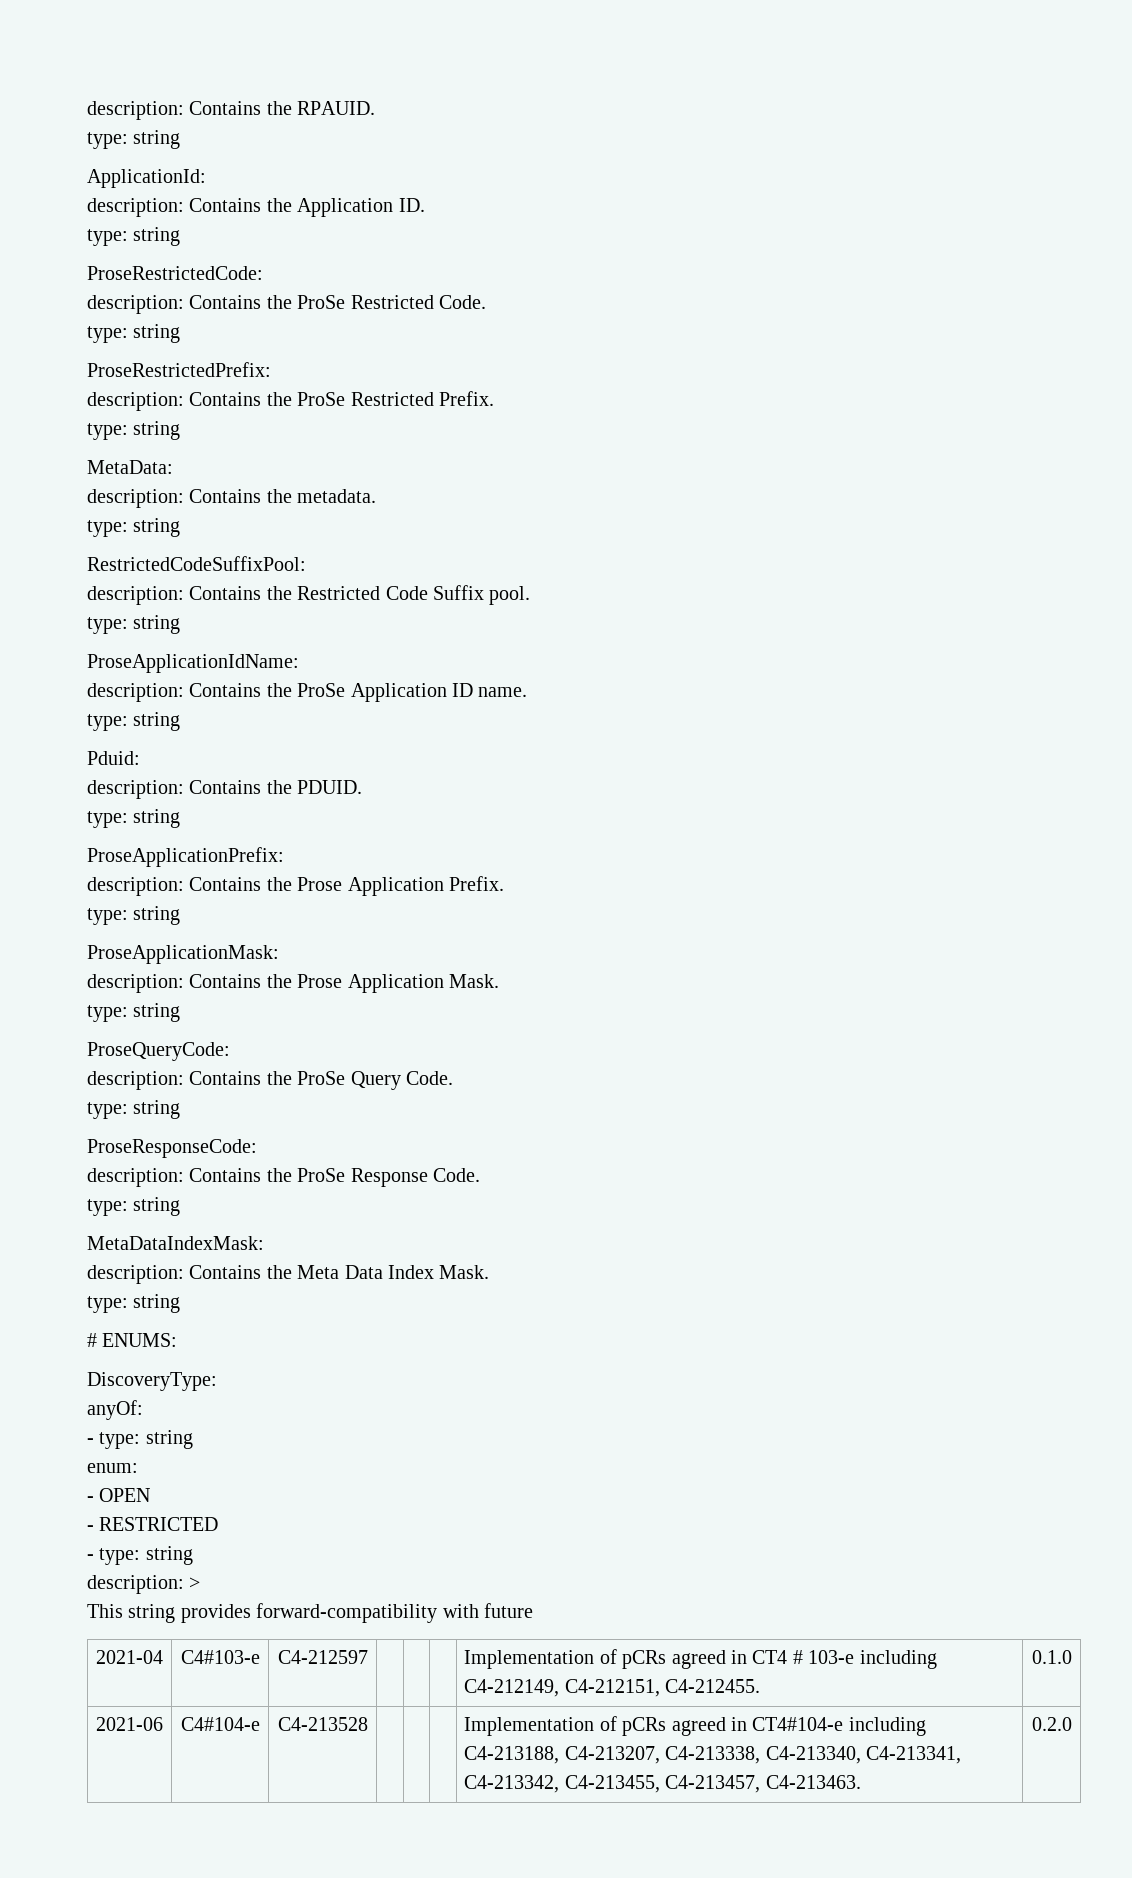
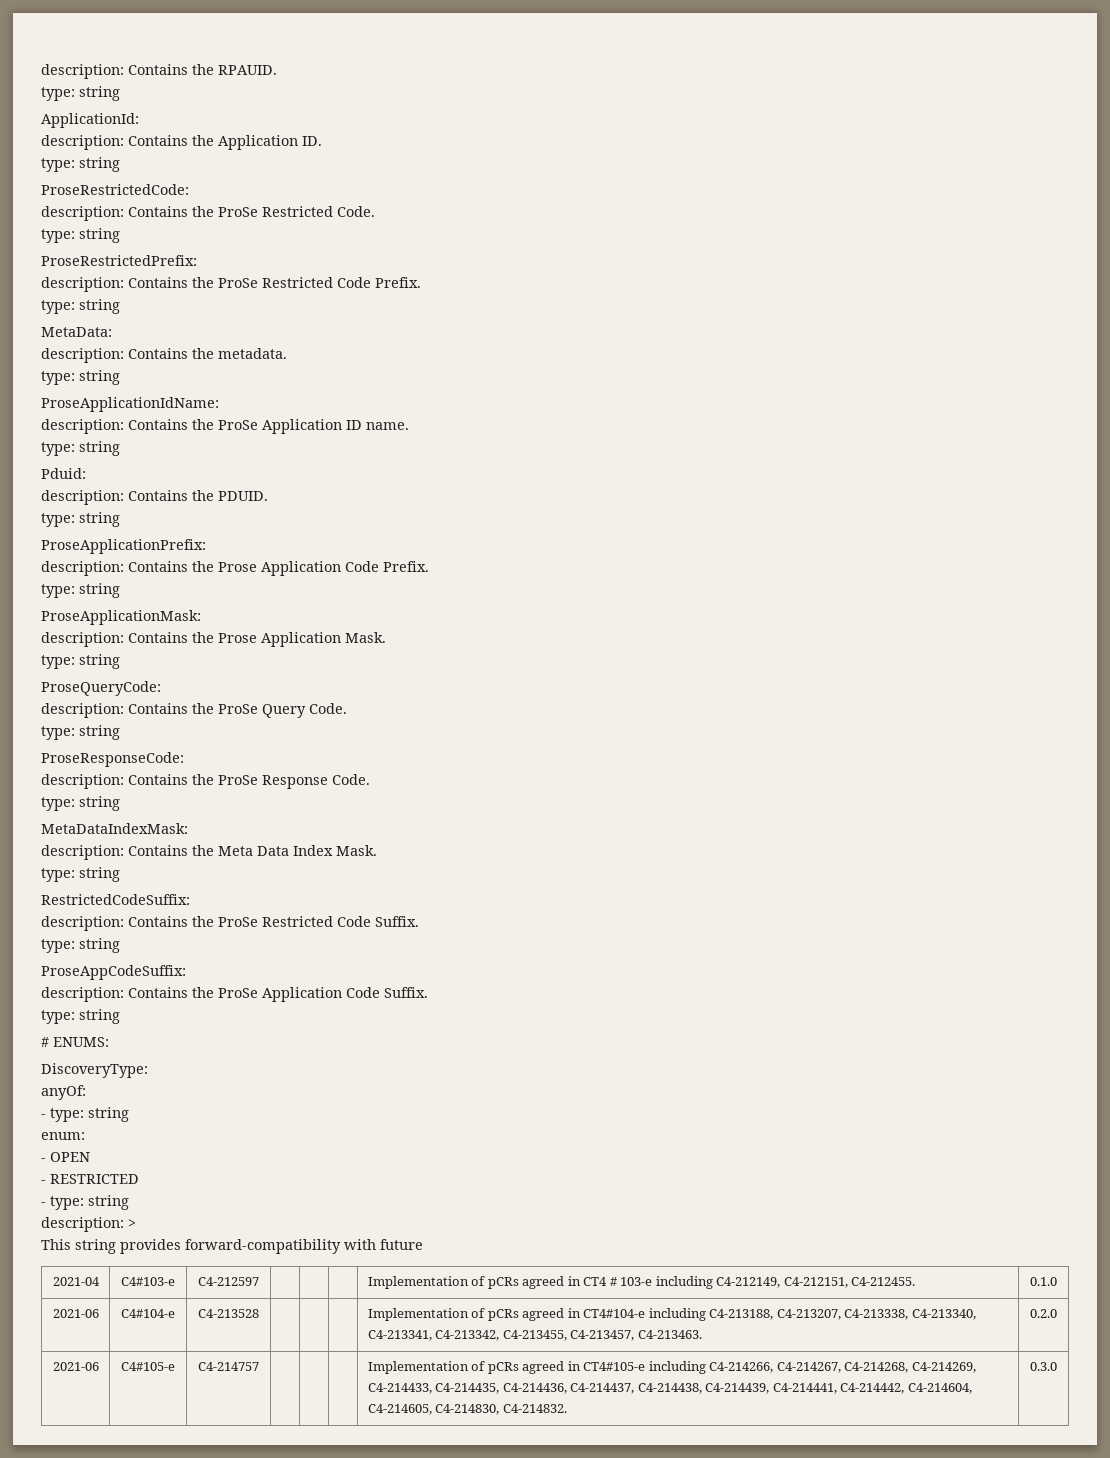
(434, 399) none -> [337,277,371,288] Code
[87,556,306,571] [87,585,531,605] [87,615,181,634] // RestrictedCodeSuffixPool: // description: Contains the Restricted Code Suffix pool. // type: string -> (120, 377) none
(444, 886) none -> [345,561,379,572] Code
(181, 1303) none -> [41,894,190,905] [41,916,419,931] [41,938,120,953] [41,965,186,980] [41,987,428,1002] [41,1009,120,1024] // RestrictedCodeSuffix: // description: Contains the ProSe Restricted Code Suffix. // type: string // ProseAppCodeSuffix: // description: Contains the ProSe Application Code Suffix. // type: string
(1072, 1724) none -> [52,1362,99,1371] [121,1362,175,1371] [198,1362,259,1371] [367,1361,976,1374] [367,1383,972,1394] [367,1404,567,1415] [1030,1362,1057,1371] // 2021-06 | C4#105-e | C4-214757 | | | | Implementation of pCRs agreed in CT4#105-e including C4-214266, C4-214267, C4-214268, C4-214269, C4-214433, C4-214435, C4-214436, C4-214437, C4-214438, C4-214439, C4-214441, C4-214442, C4-214604, C4-214605, C4-214830, C4-214832. | 0.3.0

